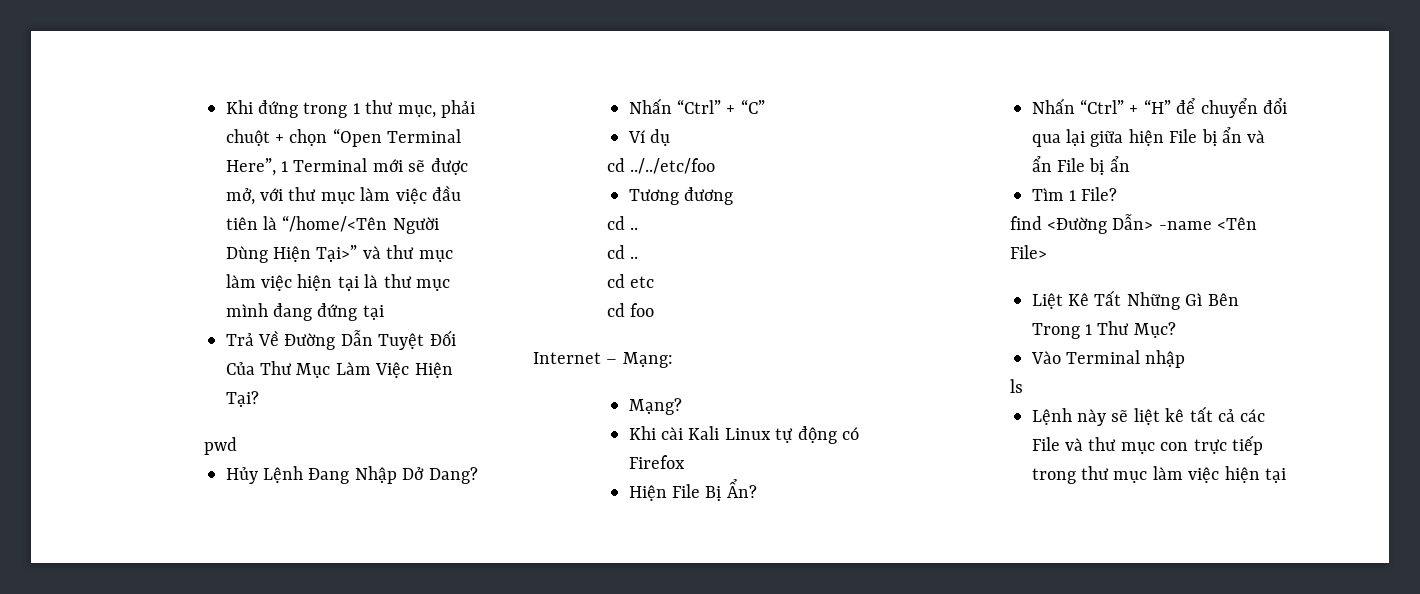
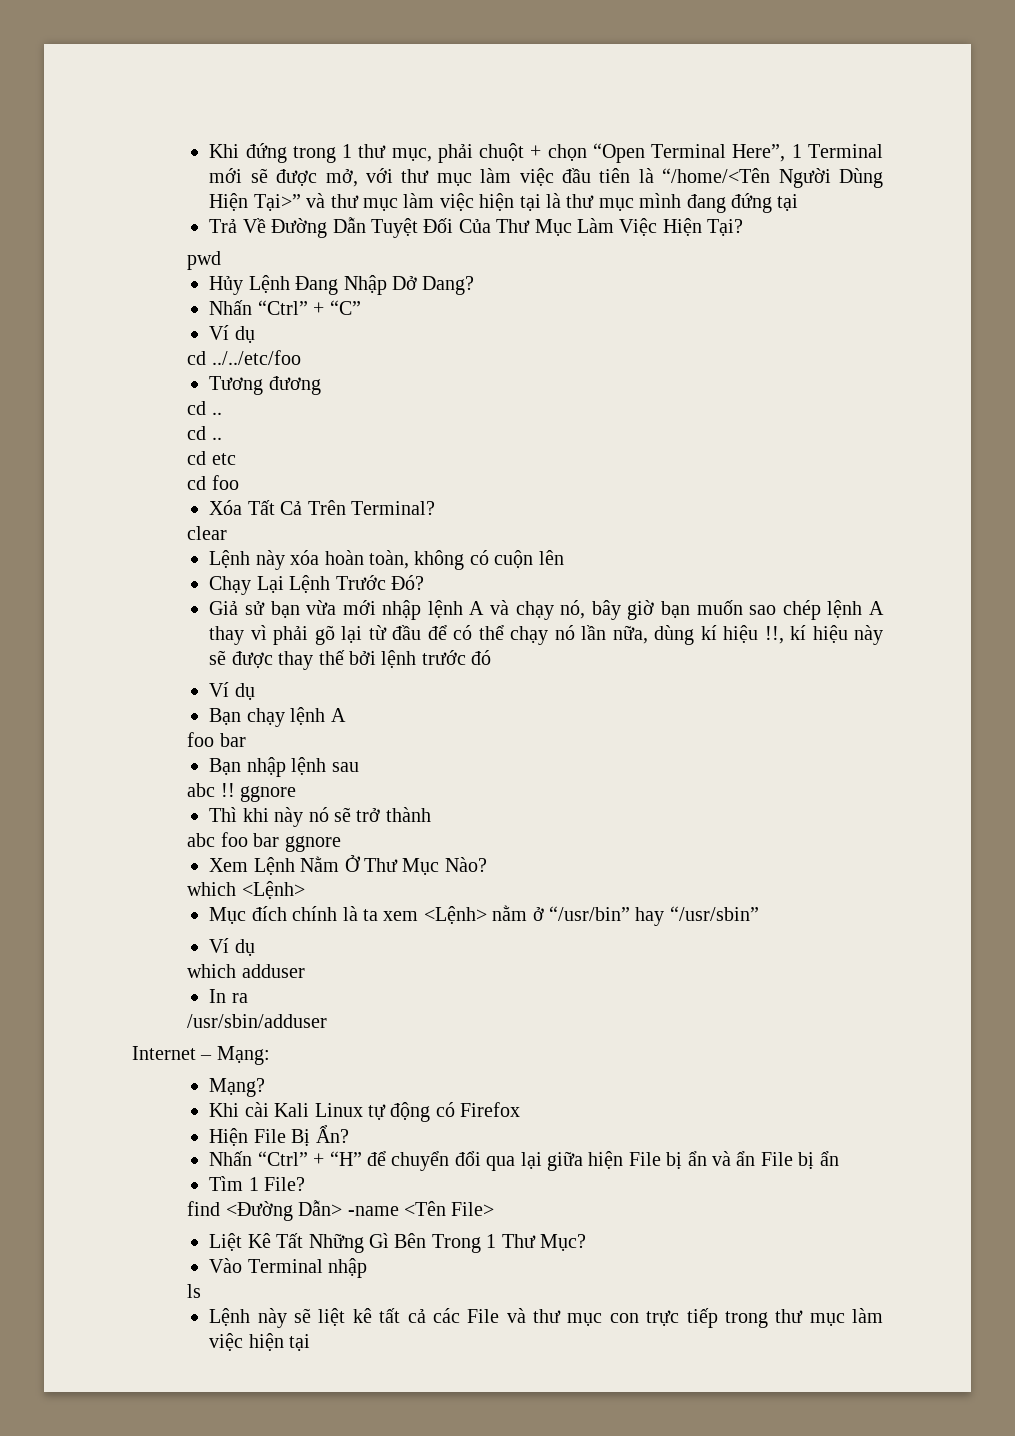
(655, 310) none -> [209,500,435,515] [187,526,228,540] [209,550,564,570] [209,575,424,595] [209,600,884,620] [209,625,884,645] [209,650,492,670] [209,682,255,700] [209,707,346,727] [187,732,246,747] [209,757,359,777] [187,783,297,802] [209,807,431,827] [187,832,341,852] [209,855,487,875] [187,881,305,899] [209,905,759,926] [209,938,255,956] [187,964,305,978] [209,989,248,1003] [187,1014,328,1028] // Xóa Tất Cả Trên Terminal? // clear // Lệnh này xóa hoàn toàn, không có cuộn lên // Chạy Lại Lệnh Trước Đó? // Giả sử bạn vừa mới nhập lệnh A và chạy nó, bây giờ bạn muốn sao chép lệnh A thay vì phải gõ lại từ đầu để có thể chạy nó lần nữa, dùng kí hiệu !!, kí hiệu này sẽ được thay thế bởi lệnh trước đó // Ví dụ // Bạn chạy lệnh A // foo bar // Bạn nhập lệnh sau // abc !! ggnore // Thì khi này nó sẽ trở thành // abc foo bar ggnore // Xem Lệnh Nằm Ở Thư Mục Nào? // which <Lệnh> // Mục đích chính là ta xem <Lệnh> nằm ở “/usr/bin” hay “/usr/sbin” // Ví dụ // which adduser // In ra // /usr/sbin/adduser

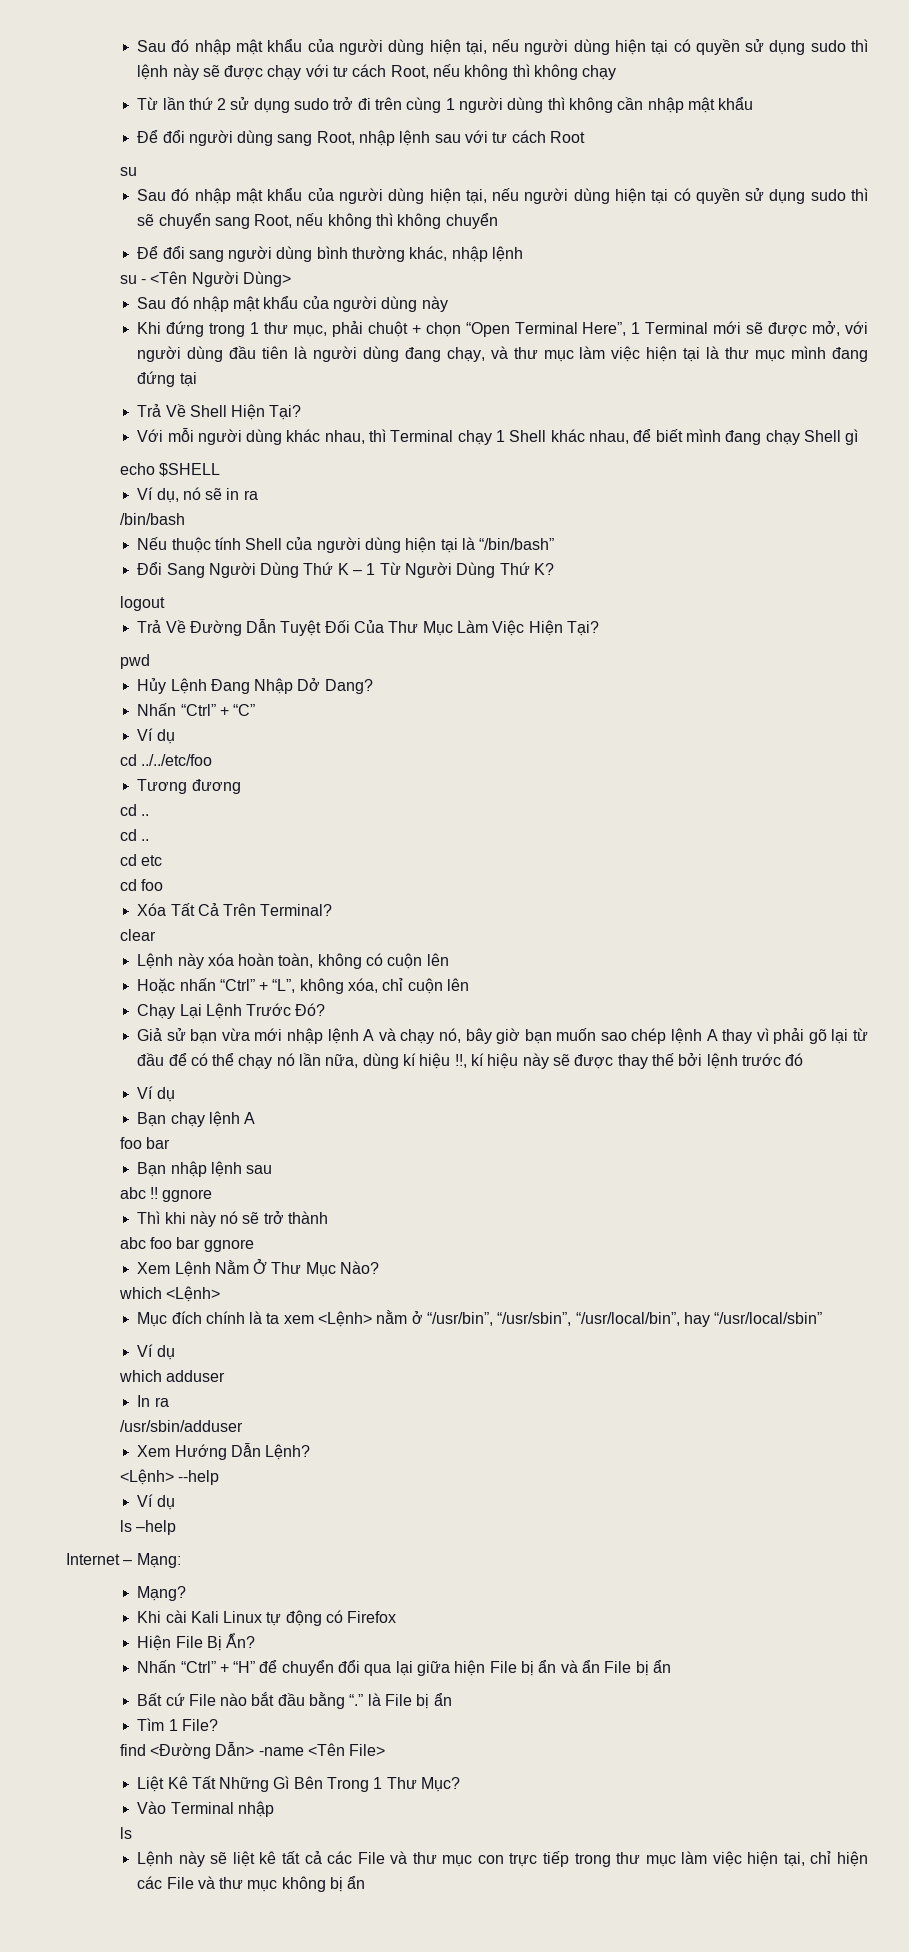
(209, 151) none -> [137,39,869,55] [137,64,617,80] [137,97,754,113] [137,130,586,146] [119,167,137,176] [137,188,869,204] [137,213,498,229] [137,246,524,262] [119,271,291,287] [137,296,448,312] Sau đó nhập mật khẩu của người dùng hiện tại, nếu người dùng hiện tại có quyền sử dụng sudo thì lệnh này sẽ được chạy với tư cách Root, nếu không thì không chạy // Từ lần thứ 2 sử dụng sudo trở đi trên cùng 1 người dùng thì không cần nhập mật khẩu // Để đổi người dùng sang Root, nhập lệnh sau với tư cách Root // su // Sau đó nhập mật khẩu của người dùng hiện tại, nếu người dùng hiện tại có quyền sử dụng sudo thì sẽ chuyển sang Root, nếu không thì không chuyển // Để đổi sang người dùng bình thường khác, nhập lệnh // su - <Tên Người Dùng> // Sau đó nhập mật khẩu của người dùng này //
[401,168,883,188] [209,193,301,211] thư mục làm việc đầu tiên là “/home/<Tên Người Dùng Hiện Tại>” -> [137,346,485,362] người dùng đầu tiên là người dùng đang chạy,
(799, 202) none -> [137,404,302,420] [137,428,859,445] [119,463,220,477] [137,487,258,503] [119,513,185,525] [137,537,555,553] [137,562,555,578] [119,596,165,611] // Trả Về Shell Hiện Tại? // Với mỗi người dùng khác nhau, thì Terminal chạy 1 Shell khác nhau, để biết mình đang chạy Shell gì // echo $SHELL // Ví dụ, nó sẽ in ra // /bin/bash // Nếu thuộc tính Shell của người dùng hiện tại là “/bin/bash” // Đổi Sang Người Dùng Thứ K – 1 Từ Người Dùng Thứ K? // logout
(564, 557) none -> [137,978,470,994] // Hoặc nhấn “Ctrl” + “L”, không xóa, chỉ cuộn lên
[548,906,759,926] “/usr/bin” hay “/usr/sbin” -> [427,1312,823,1327] “/usr/bin”, “/usr/sbin”, “/usr/local/bin”, hay “/usr/local/sbin”
(328, 1021) none -> [137,1443,311,1460] [119,1469,219,1485] [137,1494,175,1510] [119,1520,176,1535] // Xem Hướng Dẫn Lệnh? // <Lệnh> --help // Ví dụ // ls –help
(839, 1158) none -> [137,1692,452,1709] // Bất cứ File nào bắt đầu bằng “.” là File bị ẩn
[289,1334,311,1351] tại -> [783,1851,868,1867] [137,1876,366,1892] tại, chỉ hiện các File và thư mục không bị ẩn

